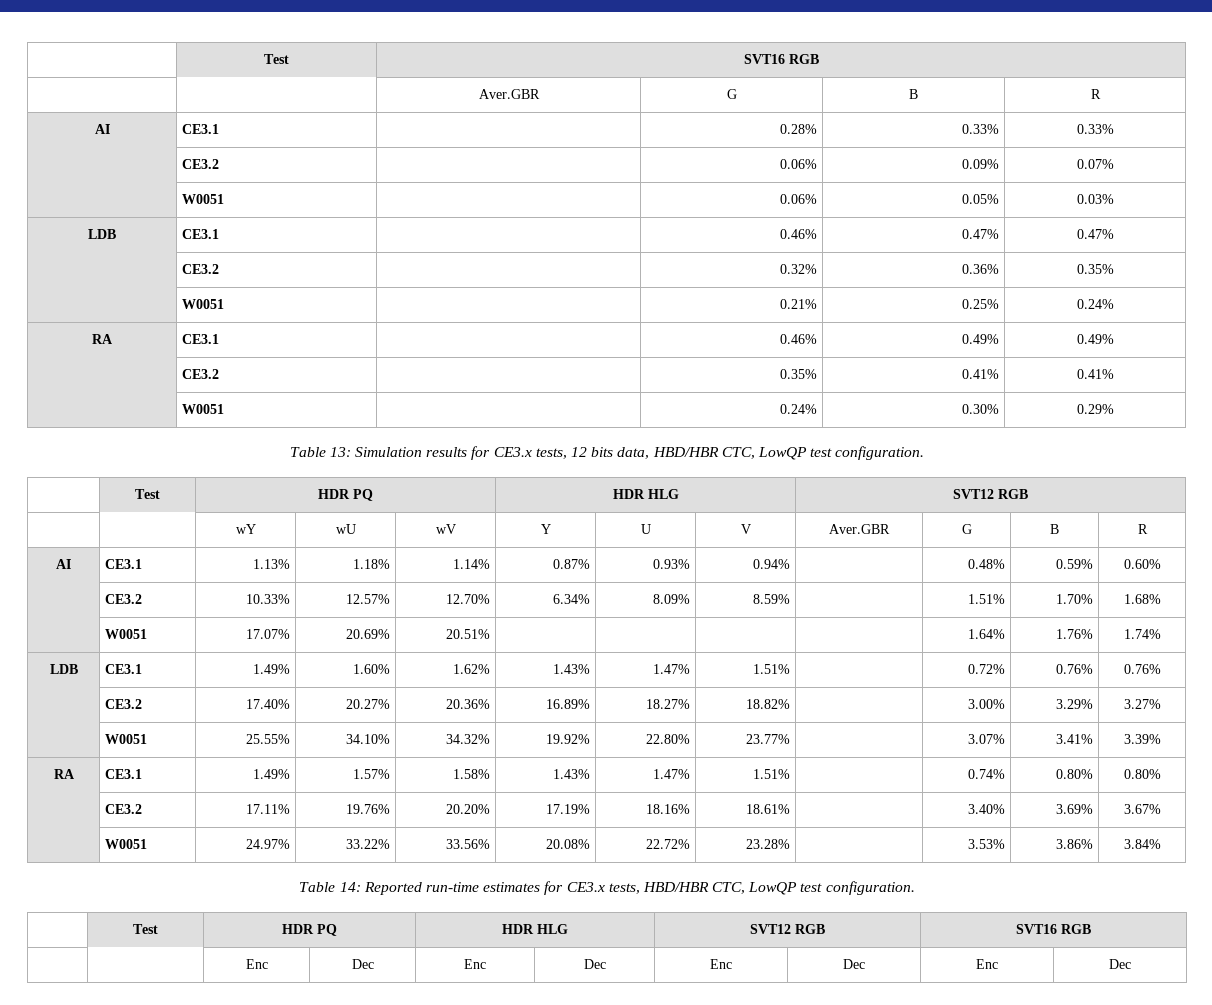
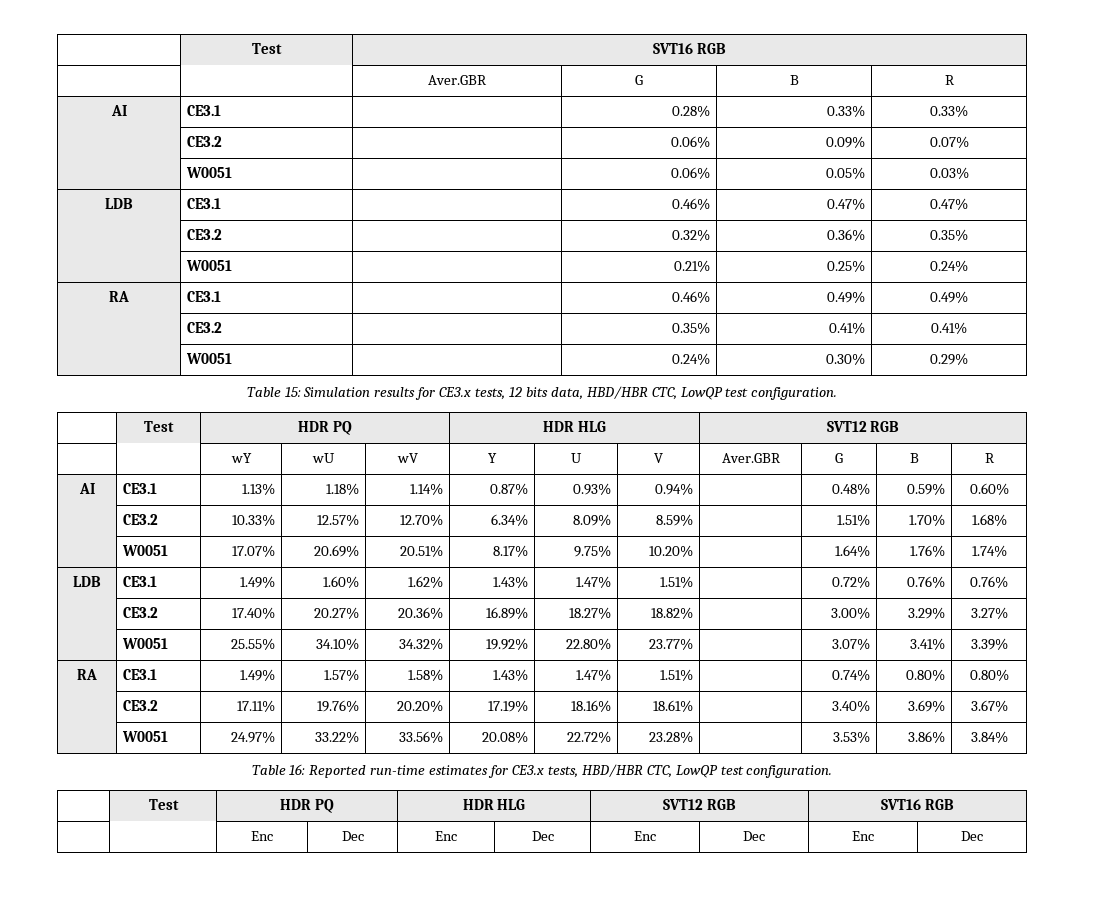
[329,447,351,457] 13: -> [284,387,301,397] 15:
(490, 634) | | -> [492,545,528,557] [573,545,611,557] [648,545,693,557] 8.17% | 9.75% | 10.20%
[339,882,361,892] 14: -> [289,764,306,775] 16:

